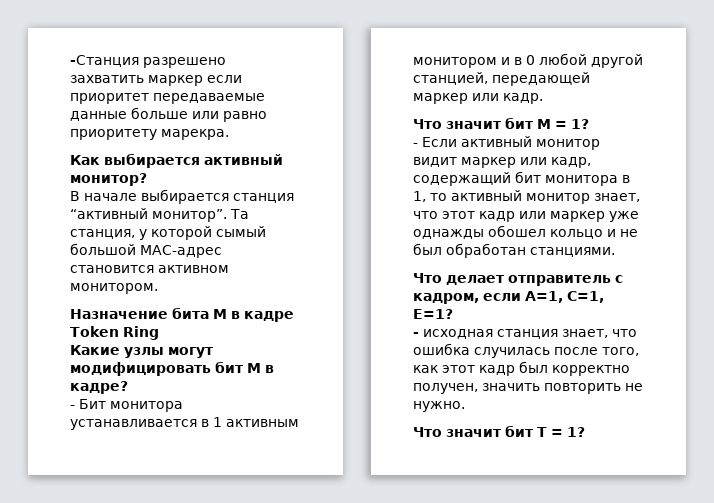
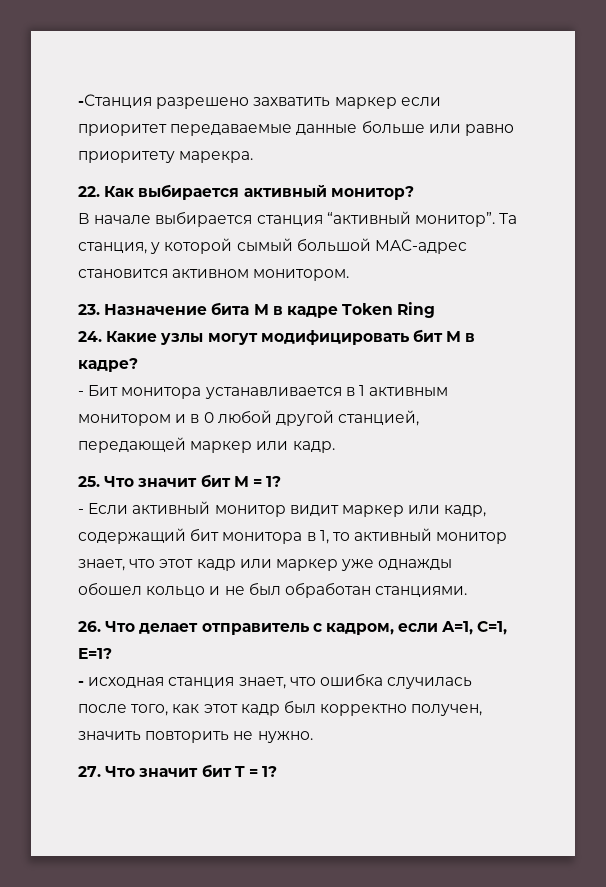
(229, 134) none -> [78,186,100,197] 22.
(158, 288) none -> [78,304,100,315] 23.
(159, 333) none -> [78,331,102,342] 24.
(543, 98) none -> [78,476,100,487] 25.
(615, 252) none -> [78,621,101,632] 26.
(465, 406) none -> [78,766,101,777] 27.

